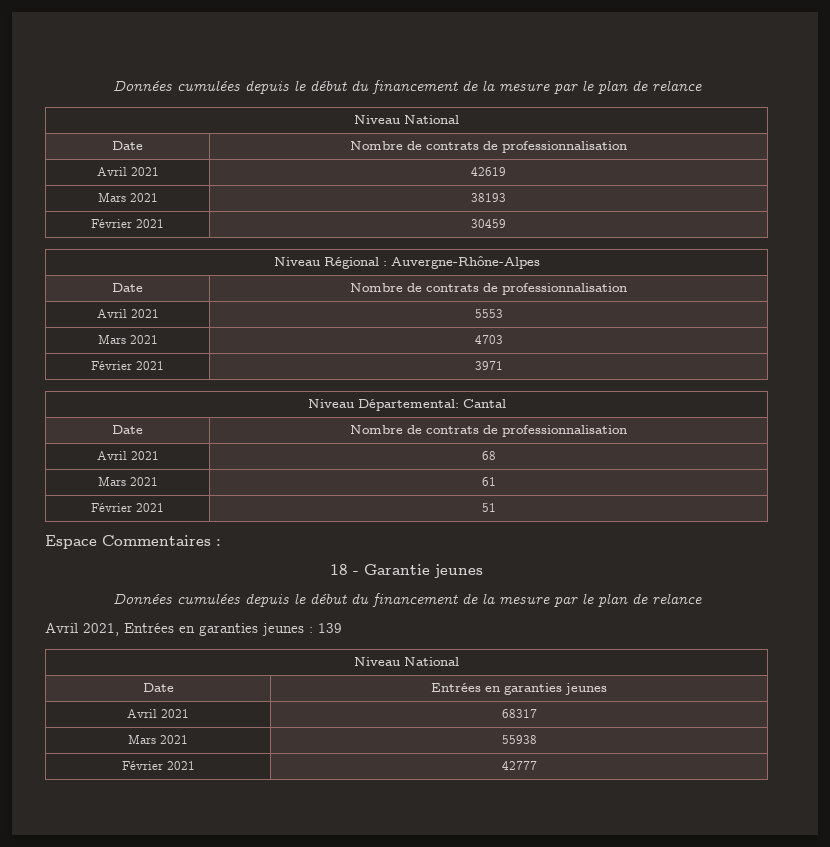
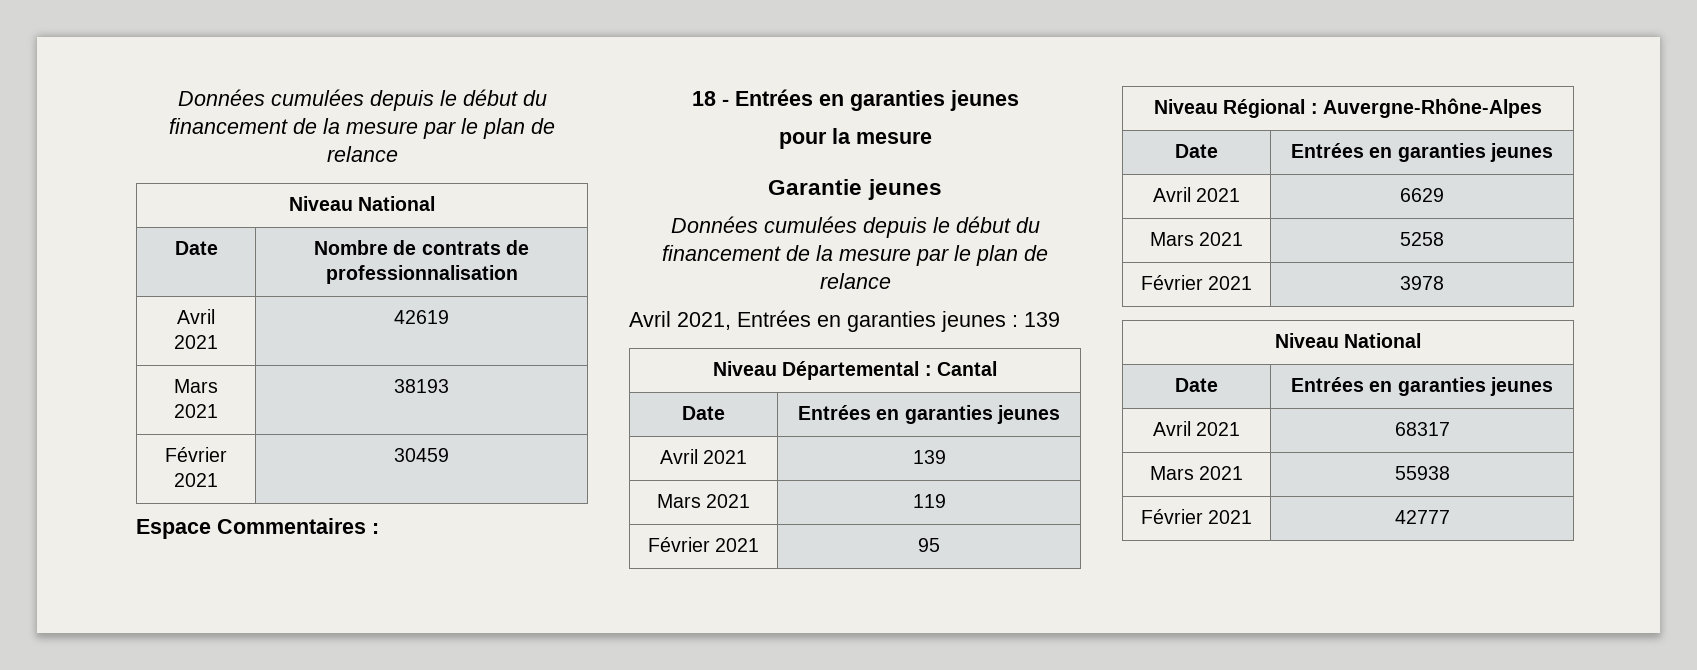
[273,256,540,269] [112,283,143,292] [350,283,627,295] [96,309,159,318] [474,309,503,318] [97,334,158,344] [474,335,503,344] [91,361,164,370] [474,361,503,370] [307,399,506,411] [112,425,143,434] [350,425,627,437] [96,451,159,460] [481,451,496,460] [97,476,158,486] [481,477,496,486] [91,503,164,512] [481,503,496,512] // Niveau Régional : Auvergne-Rhône-Alpes // Date | Nombre de contrats de professionnalisation // Avril 2021 | 5553 // Mars 2021 | 4703 // Février 2021 | 3971 // Niveau Départemental: Cantal // Date | Nombre de contrats de professionnalisation // Avril 2021 | 68 // Mars 2021 | 61 // Février 2021 | 51 -> (449, 455) none
(359, 573) none -> [734,89,1019,111] [778,128,932,149] Entrées en garanties jeunes // pour la mesure //
(342, 628) none -> [713,361,997,380] [682,406,725,420] [798,405,1060,424] [659,449,748,464] [912,450,946,464] [656,494,751,508] [912,494,946,508] [647,537,760,552] [918,538,940,552] [1154,98,1542,118] [1175,144,1218,158] [1291,143,1553,162] [1152,187,1241,202] [1400,188,1444,202] [1149,232,1244,246] [1400,232,1444,246] [1140,275,1253,290] [1400,276,1444,290] // Niveau Départemental : Cantal // Date | Entrées en garanties jeunes // Avril 2021 | 139 // Mars 2021 | 119 // Février 2021 | 95 // Niveau Régional : Auvergne-Rhône-Alpes // Date | Entrées en garanties jeunes // Avril 2021 | 6629 // Mars 2021 | 5258 // Février 2021 | 3978

